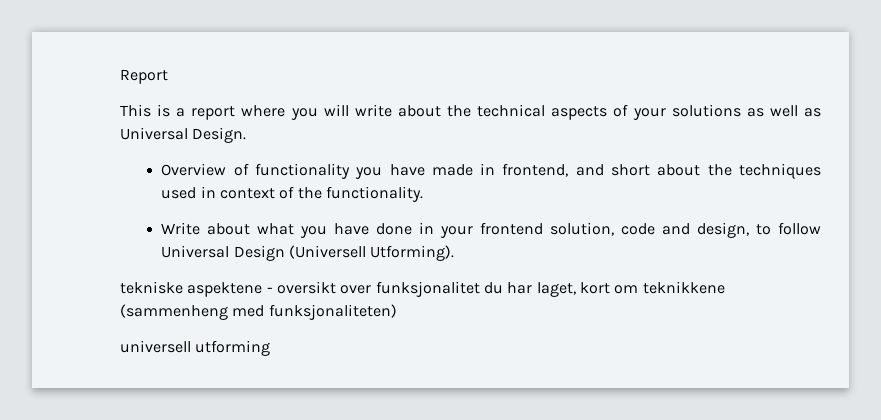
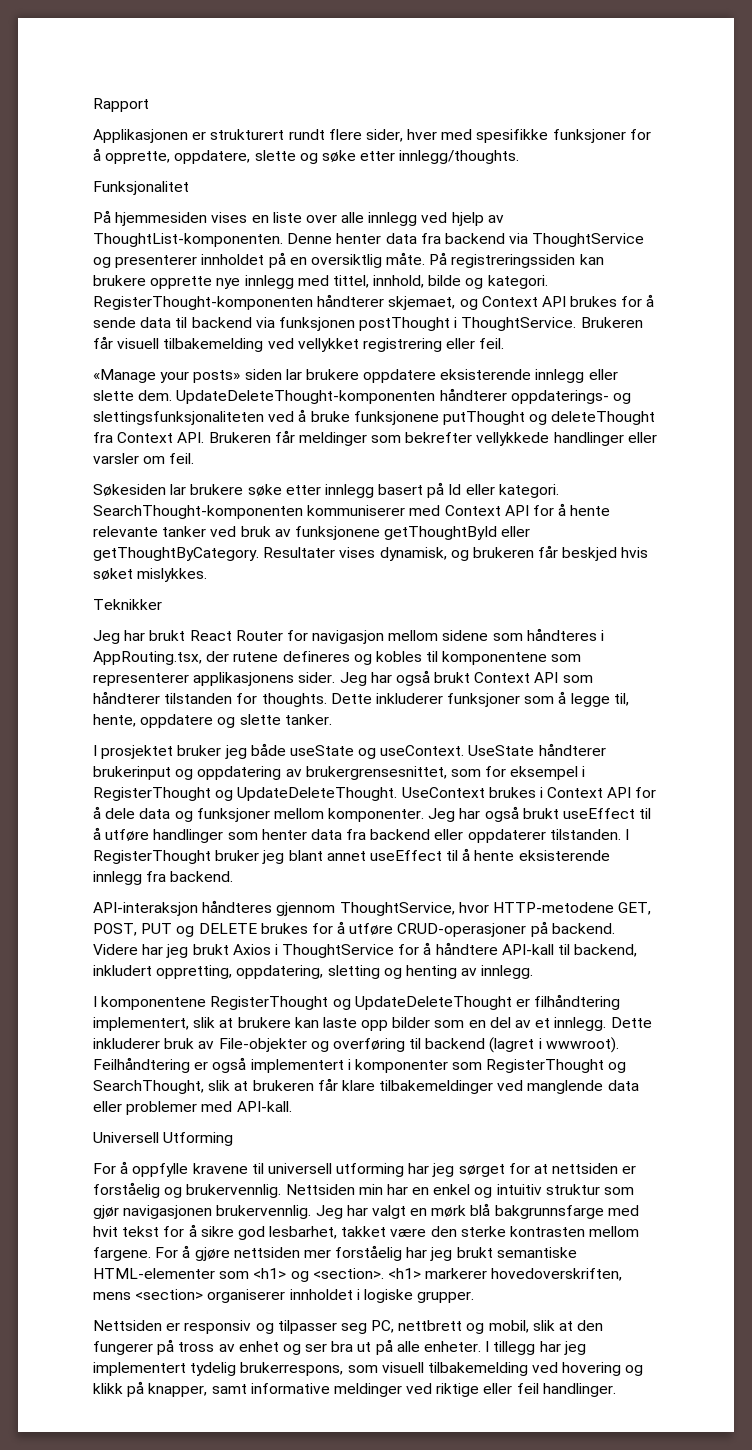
[120,69,168,84] [120,104,822,120] [120,127,247,143] [161,163,821,179] [161,186,423,202] [161,222,821,238] [161,245,455,261] [120,281,725,297] [120,304,397,320] [120,340,271,356] Report // This is a report where you will write about the technical aspects of your solutions as well as Universal Design. // Overview of functionality you have made in frontend, and short about the techniques used in context of the functionality. // Write about what you have done in your frontend solution, code and design, to follow Universal Design (Universell Utforming). // tekniske aspektene - oversikt over funksjonalitet du har laget, kort om teknikkene (sammenheng med funksjonaliteten) // universell utforming -> [93,98,149,112] [93,129,651,143] [93,148,520,164] [93,181,189,195] [93,210,504,226] [93,233,645,247] [93,252,604,268] [93,275,548,289] [93,294,655,310] [93,317,643,331] [93,336,505,352] [93,369,618,383] [93,388,631,404] [93,409,656,425] [93,430,657,446] [93,453,195,464] [93,482,559,498] [93,503,611,519] [93,526,531,540] [93,545,649,561] [93,568,208,582] [93,599,162,610] [93,628,605,644] [93,651,582,665] [93,670,593,686] [93,691,629,707] [93,714,332,728] [93,743,606,759] [93,766,586,780] [93,787,657,801] [93,806,652,822] [93,827,630,843] [93,848,610,864] [93,871,234,885] [93,900,652,916] [93,921,615,937] [93,942,638,958] [93,965,534,979] [93,994,621,1010] [93,1017,652,1031] [93,1037,619,1053] [93,1057,627,1073] [93,1078,639,1094] [93,1101,292,1115] [93,1132,234,1146] [93,1161,637,1177] [93,1182,635,1198] [93,1203,639,1219] [93,1224,640,1240] [93,1245,577,1261] [93,1268,623,1282] [93,1289,475,1303] [93,1320,604,1334] [93,1339,586,1355] [93,1362,644,1376] [93,1381,616,1397] Rapport // Applikasjonen er strukturert rundt flere sider, hver med spesifikke funksjoner for å opprette, oppdatere, slette og søke etter innlegg/thoughts. // Funksjonalitet // På hjemmesiden vises en liste over alle innlegg ved hjelp av ThoughtList-komponenten. Denne henter data fra backend via ThoughtService og presenterer innholdet på en oversiktlig måte. På registreringssiden kan brukere opprette nye innlegg med tittel, innhold, bilde og kategori. RegisterThought-komponenten håndterer skjemaet, og Context API brukes for å sende data til backend via funksjonen postThought i ThoughtService. Brukeren får visuell tilbakemelding ved vellykket registrering eller feil. // «Manage your posts» siden lar brukere oppdatere eksisterende innlegg eller slette dem. UpdateDeleteThought-komponenten håndterer oppdaterings- og slettingsfunksjonaliteten ved å bruke funksjonene putThought og deleteThought fra Context API. Brukeren får meldinger som bekrefter vellykkede handlinger eller varsler om feil. // Søkesiden lar brukere søke etter innlegg basert på Id eller kategori. SearchThought-komponenten kommuniserer med Context API for å hente relevante tanker ved bruk av funksjonene getThoughtById eller getThoughtByCategory. Resultater vises dynamisk, og brukeren får beskjed hvis søket mislykkes. // Teknikker // Jeg har brukt React Router for navigasjon mellom sidene som håndteres i AppRouting.tsx, der rutene defineres og kobles til komponentene som representerer applikasjonens sider. Jeg har også brukt Context API som håndterer tilstanden for thoughts. Dette inkluderer funksjoner som å legge til, hente, oppdatere og slette tanker. // I prosjektet bruker jeg både useState og useContext. UseState håndterer brukerinput og oppdatering av brukergrensesnittet, som for eksempel i RegisterThought og UpdateDeleteThought. UseContext brukes i Context API for å dele data og funksjoner mellom komponenter. Jeg har også brukt useEffect til å utføre handlinger som henter data fra backend eller oppdaterer tilstanden. I RegisterThought bruker jeg blant annet useEffect til å hente eksisterende innlegg fra backend. // API-interaksjon håndteres gjennom ThoughtService, hvor HTTP-metodene GET, POST, PUT og DELETE brukes for å utføre CRUD-operasjoner på backend. Videre har jeg brukt Axios i ThoughtService for å håndtere API-kall til backend, inkludert oppretting, oppdatering, sletting og henting av innlegg. // I komponentene RegisterThought og UpdateDeleteThought er filhåndtering implementert, slik at brukere kan laste opp bilder som en del av et innlegg. Dette inkluderer bruk av File-objekter og overføring til backend (lagret i wwwroot). Feilhåndtering er også implementert i komponenter som RegisterThought og SearchThought, slik at brukeren får klare tilbakemeldinger ved manglende data eller problemer med API-kall. // Universell Utforming // For å oppfylle kravene til universell utforming har jeg sørget for at nettsiden er forståelig og brukervennlig. Nettsiden min har en enkel og intuitiv struktur som gjør navigasjonen brukervennlig. Jeg har valgt en mørk blå bakgrunnsfarge med hvit tekst for å sikre god lesbarhet, takket være den sterke kontrasten mellom fargene. For å gjøre nettsiden mer forståelig har jeg brukt semantiske HTML-elementer som <h1> og <section>. <h1> markerer hovedoverskriften, mens <section> organiserer innholdet i logiske grupper. // Nettsiden er responsiv og tilpasser seg PC, nettbrett og mobil, slik at den fungerer på tross av enhet og ser bra ut på alle enheter. I tillegg har jeg implementert tydelig brukerrespons, som visuell tilbakemelding ved hovering og klikk på knapper, samt informative meldinger ved riktige eller feil handlinger.

